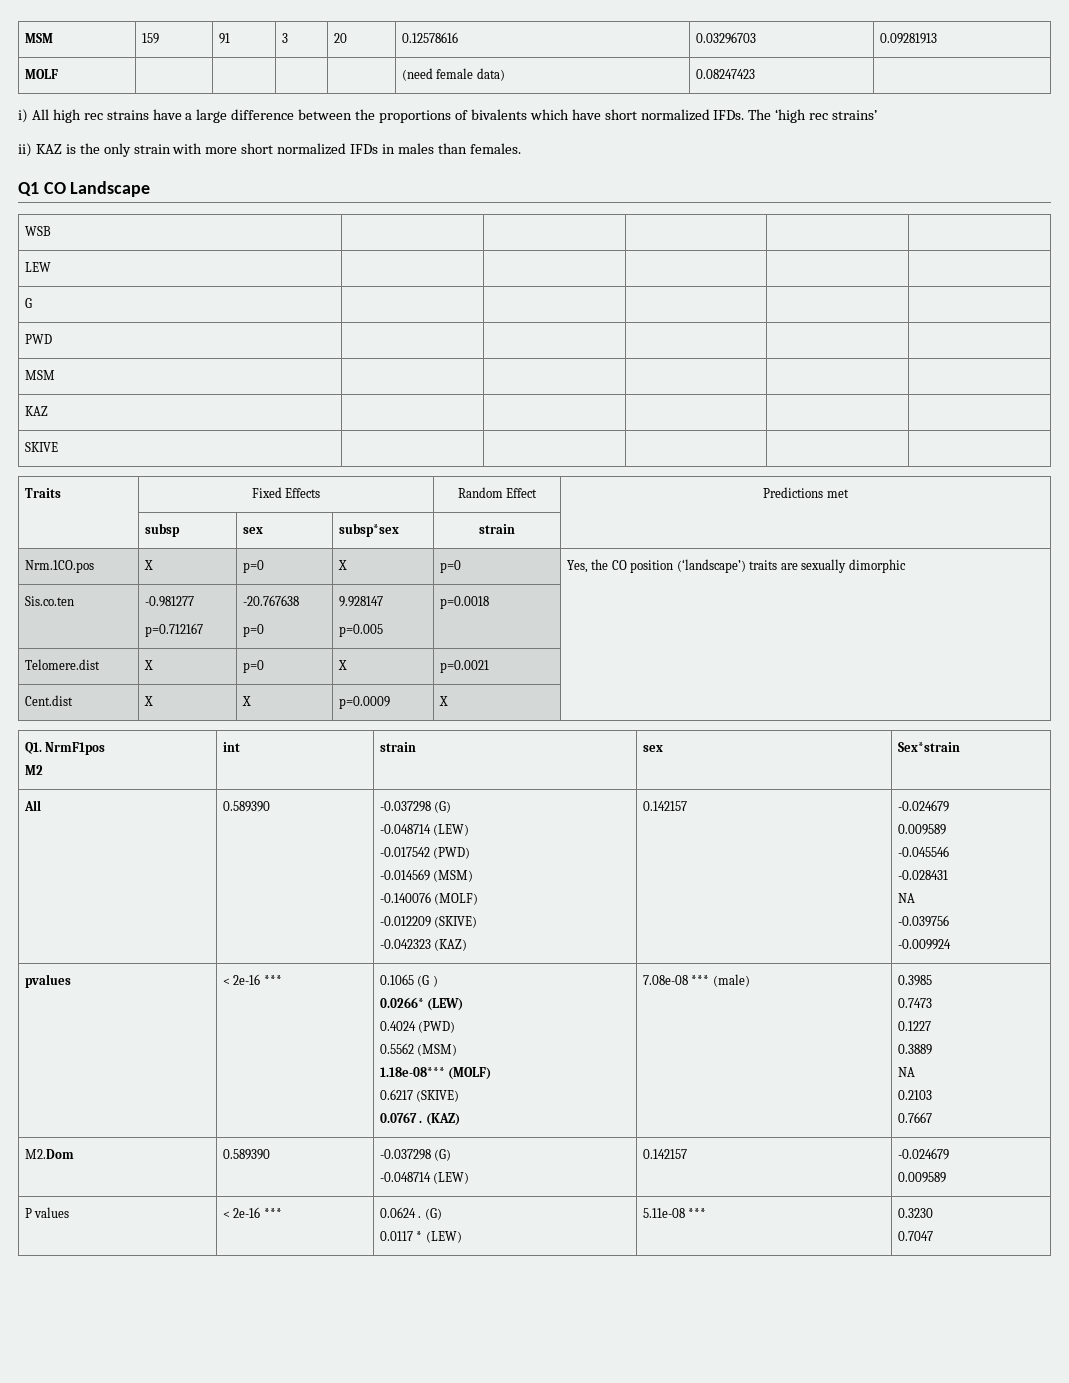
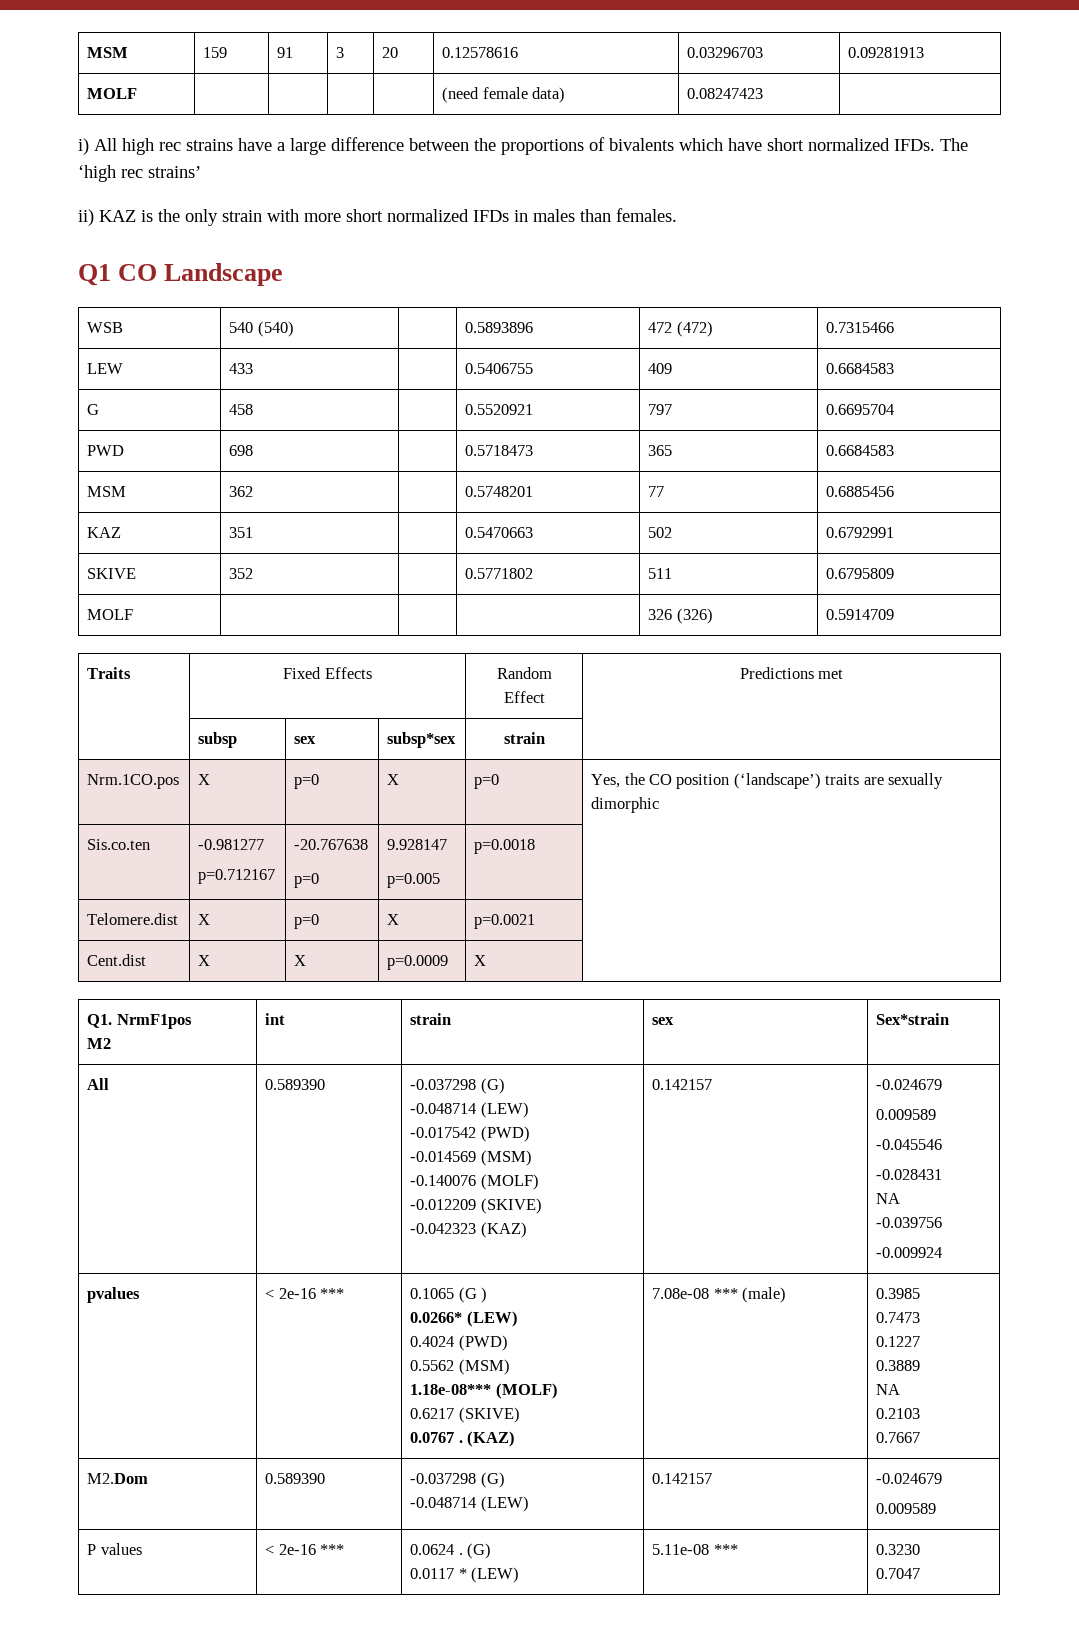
[24,262,51,272] [24,298,32,308] [24,334,52,344] [24,370,55,380] [24,406,48,416] [24,442,58,452] | | | | // LEW | | | | | // G | | | | | // PWD | | | | | // MSM | | | | | // KAZ | | | | | // SKIVE | | | | | -> [229,321,294,337] [465,322,534,333] [648,321,713,337] [826,322,895,333] [87,363,124,374] [229,363,254,374] [465,363,534,374] [648,363,673,374] [826,363,895,374] [87,404,100,415] [229,404,254,415] [465,404,534,415] [648,404,673,415] [826,404,895,415] [87,445,125,456] [229,445,254,456] [465,445,534,456] [648,445,673,456] [826,445,895,456] [87,486,127,497] [229,486,254,497] [465,486,534,497] [648,486,665,497] [826,486,895,497] [87,527,122,538] [229,527,254,538] [465,527,534,538] [648,527,673,538] [826,527,895,538] [87,568,137,579] [229,568,254,579] [465,568,534,579] [648,568,673,579] [826,568,895,579] [87,609,134,620] [648,608,713,624] [826,609,895,620] 540 (540) | | 0.5893896 | 472 (472) | 0.7315466 // LEW | 433 | | 0.5406755 | 409 | 0.6684583 // G | 458 | | 0.5520921 | 797 | 0.6695704 // PWD | 698 | | 0.5718473 | 365 | 0.6684583 // MSM | 362 | | 0.5748201 | 77 | 0.6885456 // KAZ | 351 | | 0.5470663 | 502 | 0.6792991 // SKIVE | 352 | | 0.5771802 | 511 | 0.6795809 // MOLF | | | | 326 (326) | 0.5914709

